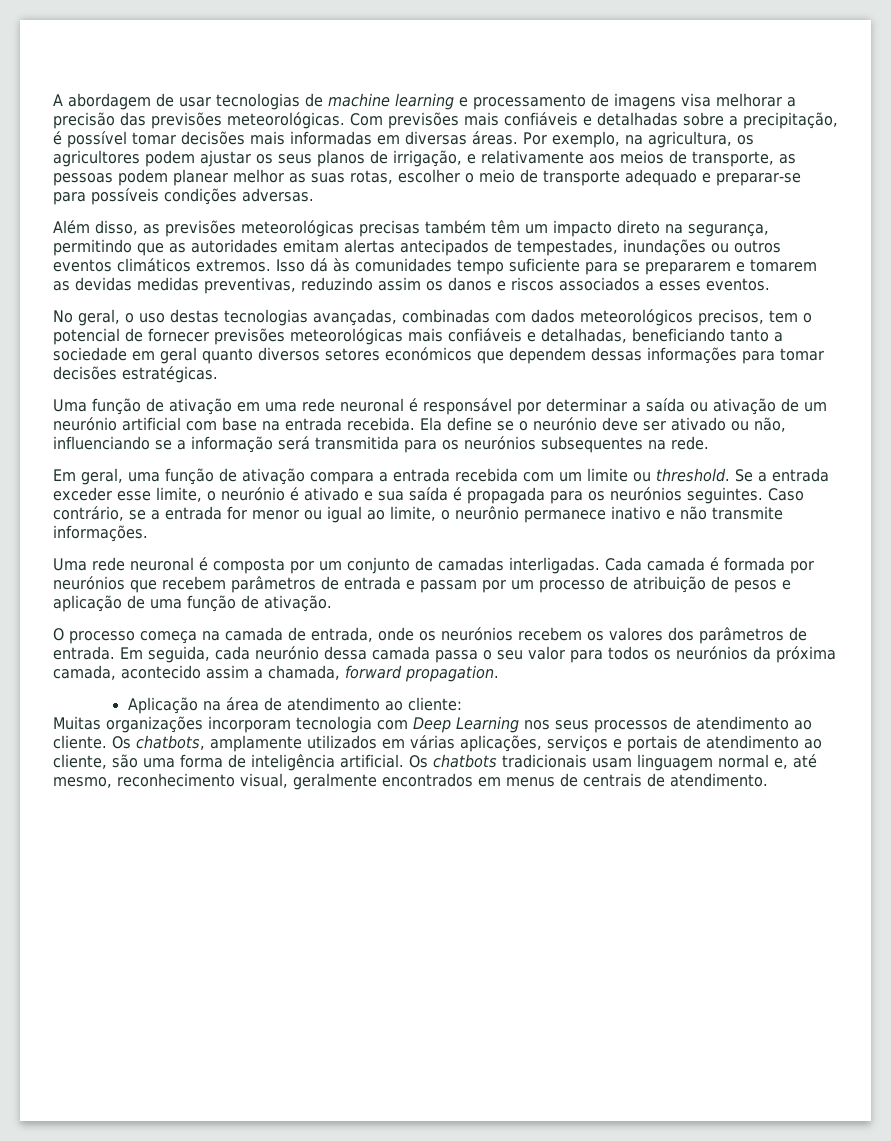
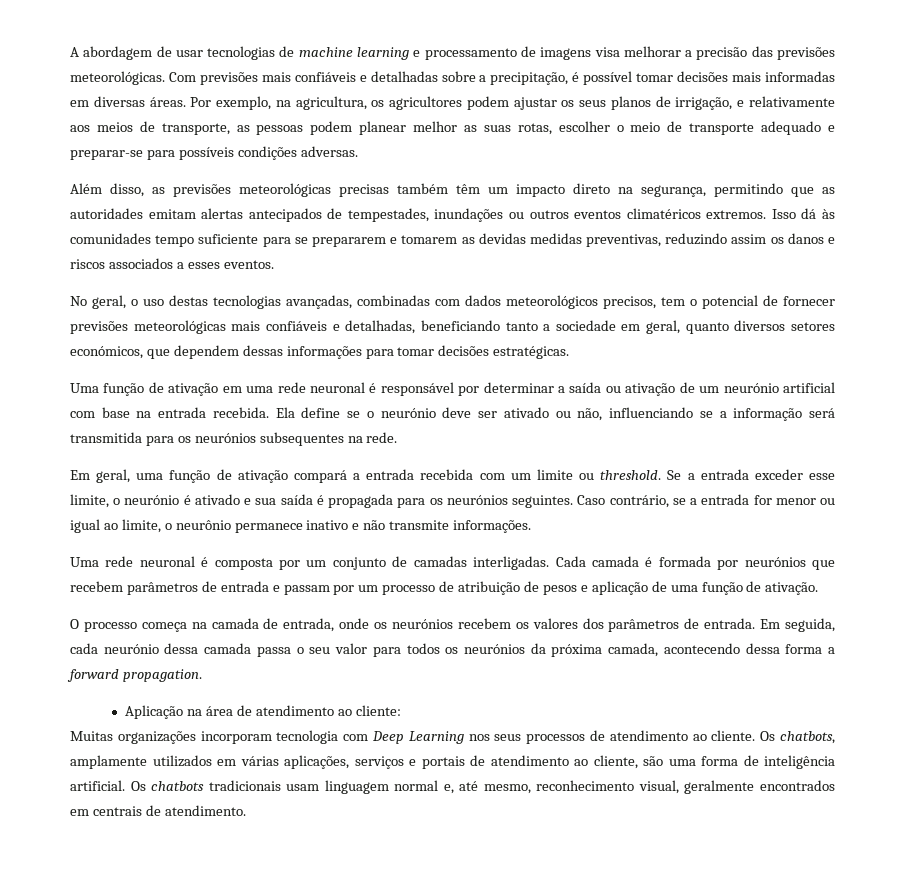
[117,258,191,272] climáticos -> [626,208,701,219] climatéricos
[160,347,197,364] geral -> [646,320,681,334] geral,
[385,347,472,361] económicos -> [70,346,143,359] económicos,
[310,472,374,485] compara -> [293,470,347,483] compará
[121,665,340,680] acontecido assim a chamada, -> [663,643,835,654] acontecendo dessa forma a
[506,773,578,787] menus de -> (89, 812) none

